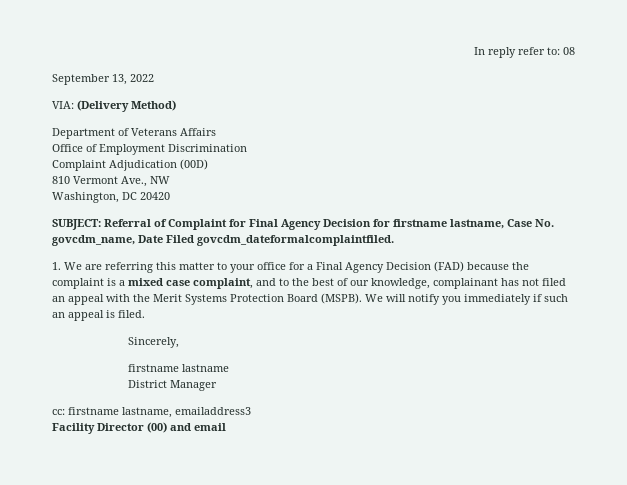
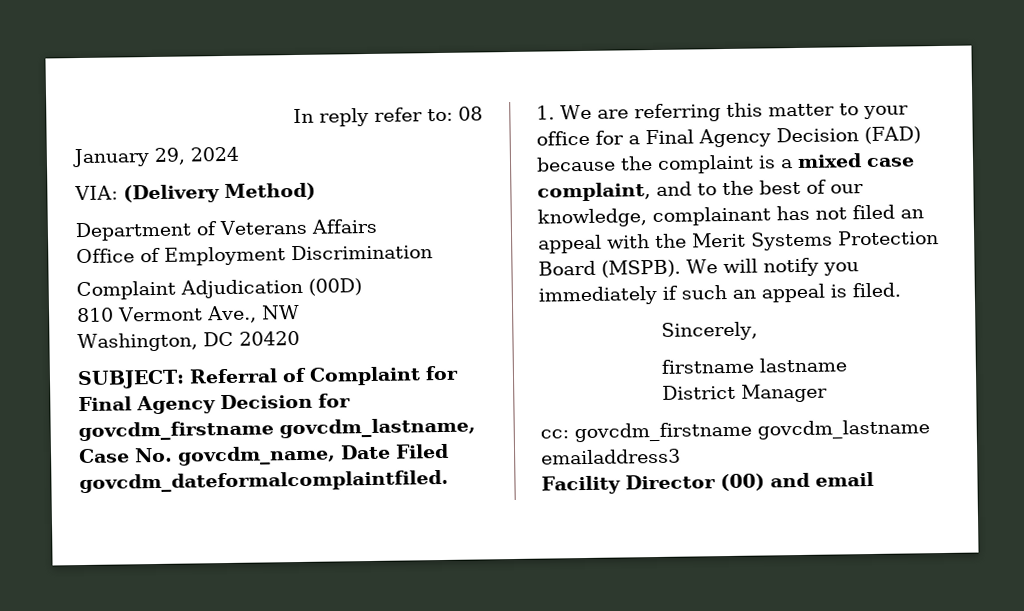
[52,74,154,85] September 13, 2022 -> [72,146,239,168] January 29, 2024
[393,219,504,229] firstname lastname, -> [78,417,476,442] govcdm_firstname govcdm_lastname,
[68,407,172,418] firstname lastname, -> [574,419,930,443] govcdm_firstname govcdm_lastname

